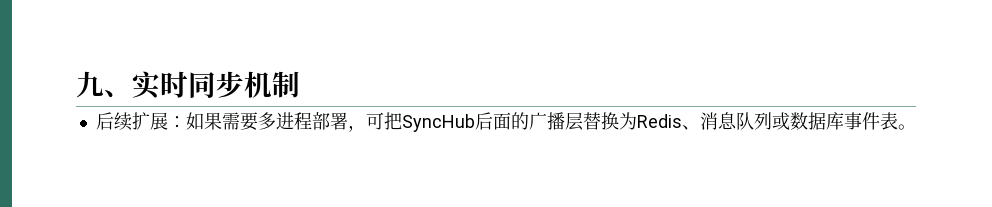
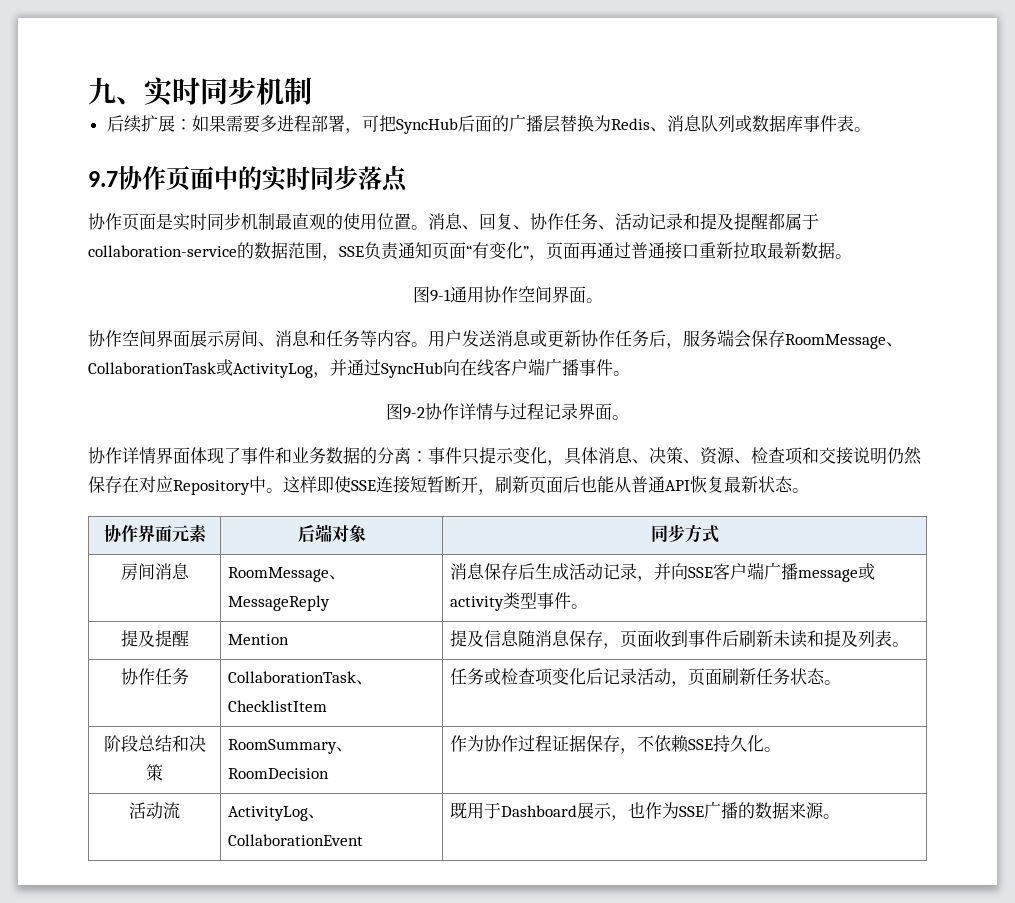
(916, 127) none -> [88,165,408,192] [88,212,819,231] [88,242,852,261] [412,286,603,303] [88,329,903,349] [88,358,630,378] [386,403,629,420] [88,447,922,466] [88,476,809,495] [103,524,207,543] [297,524,366,543] [650,524,719,543] [120,563,190,581] [227,567,346,582] [227,595,330,611] [449,562,875,582] [449,592,588,611] [120,630,189,647] [227,634,289,645] [449,630,909,649] [120,668,189,685] [227,671,373,685] [227,700,327,712] [449,668,841,687] [103,735,206,752] [146,764,163,781] [227,739,353,754] [227,768,329,779] [449,735,781,754] [129,802,180,819] [227,806,325,821] [227,834,363,846] [449,801,840,821] // 9.7协作页面中的实时同步落点 // 协作页面是实时同步机制最直观的使用位置。消息、回复、协作任务、活动记录和提及提醒都属于collaboration-service的数据范围，SSE负责通知页面“有变化”，页面再通过普通接口重新拉取最新数据。 // 图9-1通用协作空间界面。 // 协作空间界面展示房间、消息和任务等内容。用户发送消息或更新协作任务后，服务端会保存RoomMessage、CollaborationTask或ActivityLog，并通过SyncHub向在线客户端广播事件。 // 图9-2协作详情与过程记录界面。 // 协作详情界面体现了事件和业务数据的分离：事件只提示变化，具体消息、决策、资源、检查项和交接说明仍然保存在对应Repository中。这样即使SSE连接短暂断开，刷新页面后也能从普通API恢复最新状态。 // 协作界面元素 | 后端对象 | 同步方式 // 房间消息 | RoomMessage、MessageReply | 消息保存后生成活动记录，并向SSE客户端广播message或activity类型事件。 // 提及提醒 | Mention | 提及信息随消息保存，页面收到事件后刷新未读和提及列表。 // 协作任务 | CollaborationTask、ChecklistItem | 任务或检查项变化后记录活动，页面刷新任务状态。 // 阶段总结和决策 | RoomSummary、RoomDecision | 作为协作过程证据保存，不依赖SSE持久化。 // 活动流 | ActivityLog、CollaborationEvent | 既用于Dashboard展示，也作为SSE广播的数据来源。

